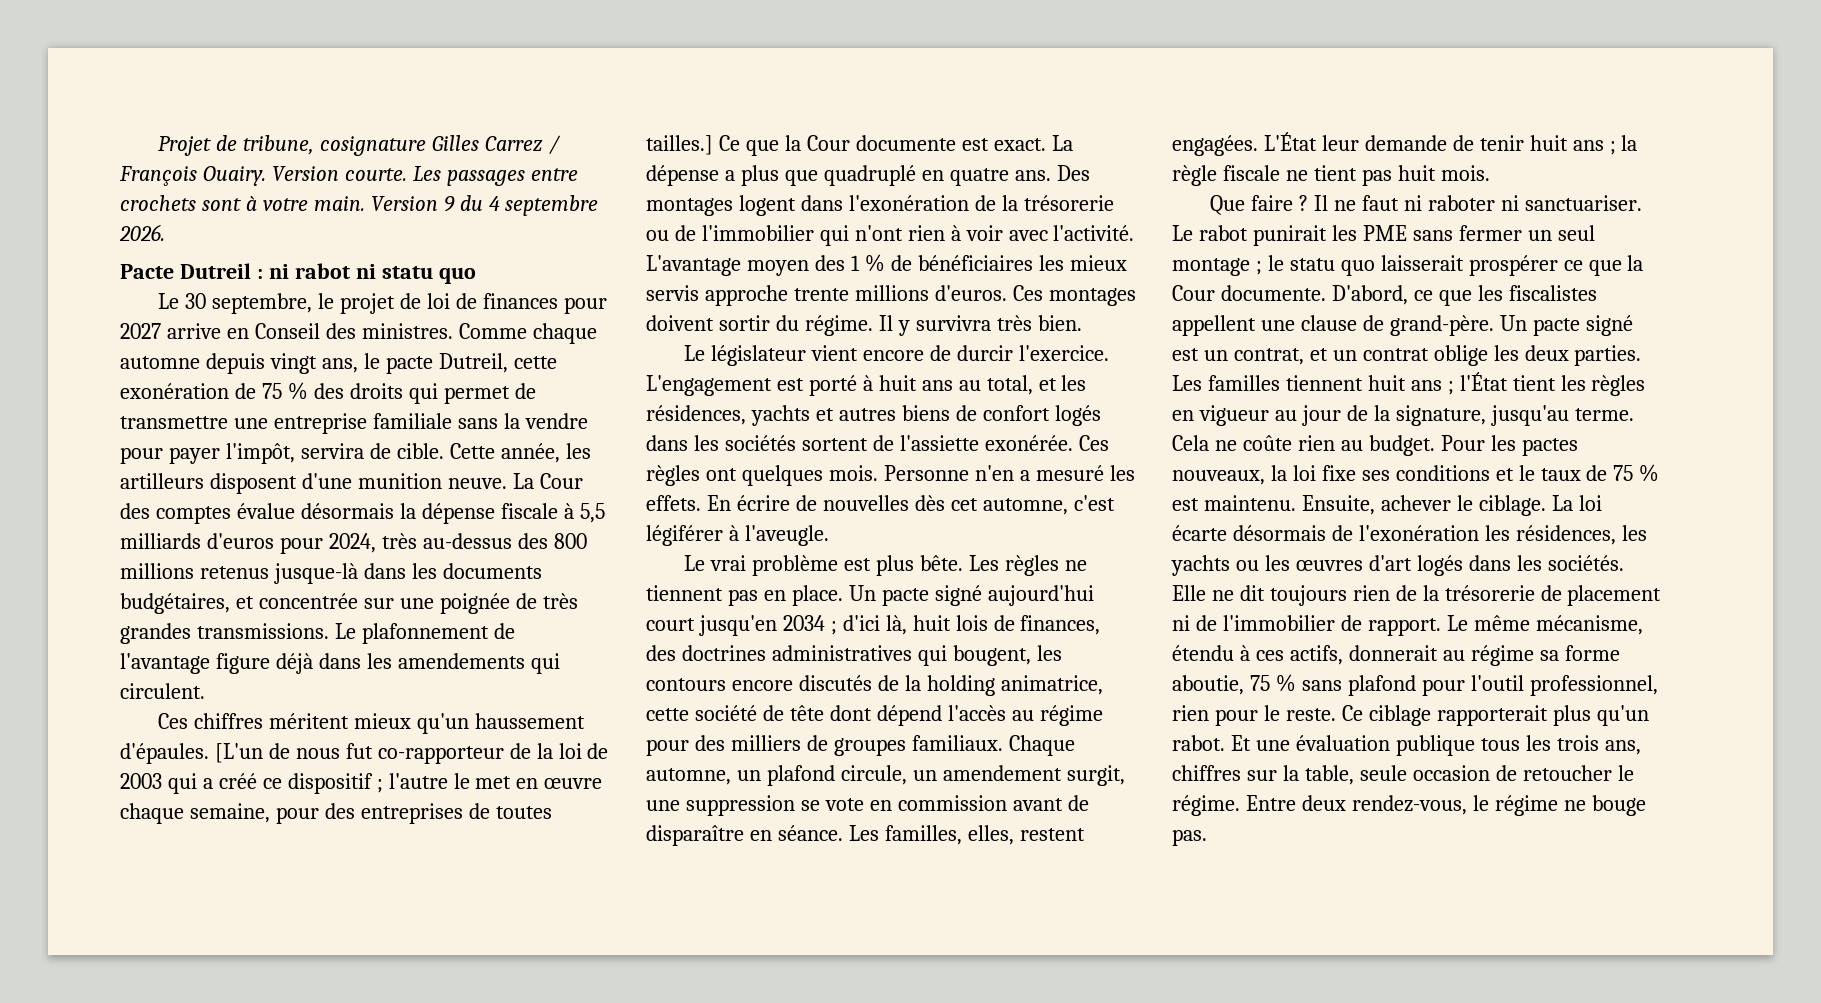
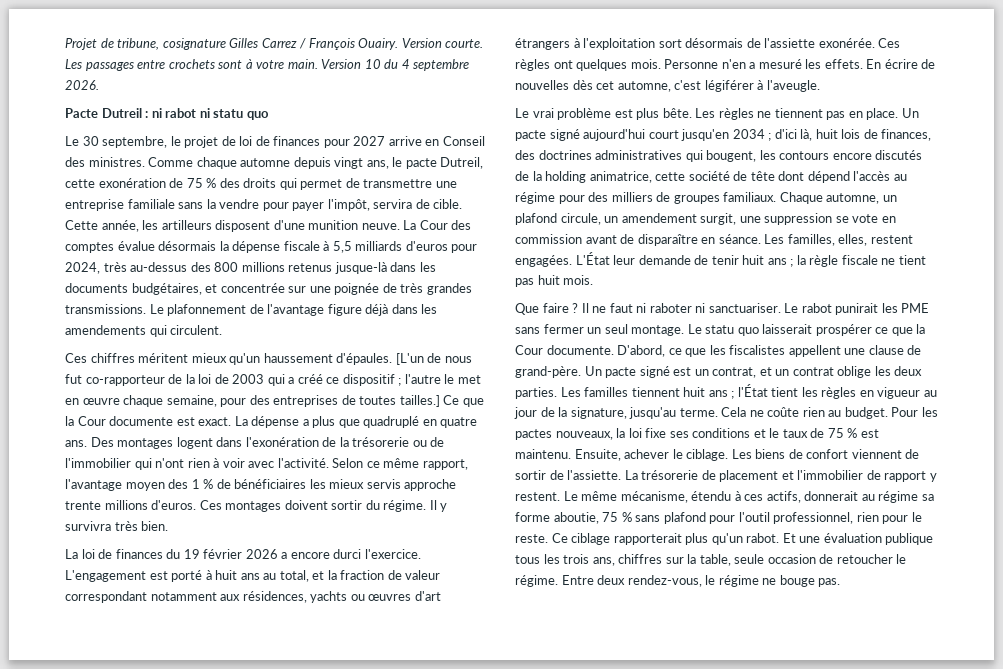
[443,196,455,212] 9 -> [364,59,381,69] 10
[646,255,741,276] L'avantage -> [332,458,468,470] [65,479,122,491] Selon ce même rapport, l'avantage
[684,345,1013,366] Le législateur vient encore de durcir -> [65,549,362,559] La loi de finances du 19 février 2026 a encore durci
[1061,375,1087,391] [646,405,1101,426] [646,435,868,451] les résidences, yachts et autres biens de confort logés dans les sociétés sortent -> [327,570,441,580] [65,591,441,603] [515,38,744,50] la fraction de valeur correspondant notamment aux résidences, yachts ou œuvres d'art étrangers à l'exploitation sort désormais
[1172,255,1284,276] montage ; le -> [631,324,702,336] montage. Le
[1551,495,1602,511] [1172,525,1647,545] [1171,555,1624,576] [1172,585,1662,606] [1172,615,1441,636] La loi écarte désormais de l'exonération les résidences, les yachts ou les œuvres d'art logés dans les sociétés. Elle ne dit toujours rien de la trésorerie de placement ni de l'immobilier de rapport. -> [731,449,920,459] [515,470,937,482] [515,492,560,501] Les biens de confort viennent de sortir de l'assiette. La trésorerie de placement et l'immobilier de rapport y restent.

